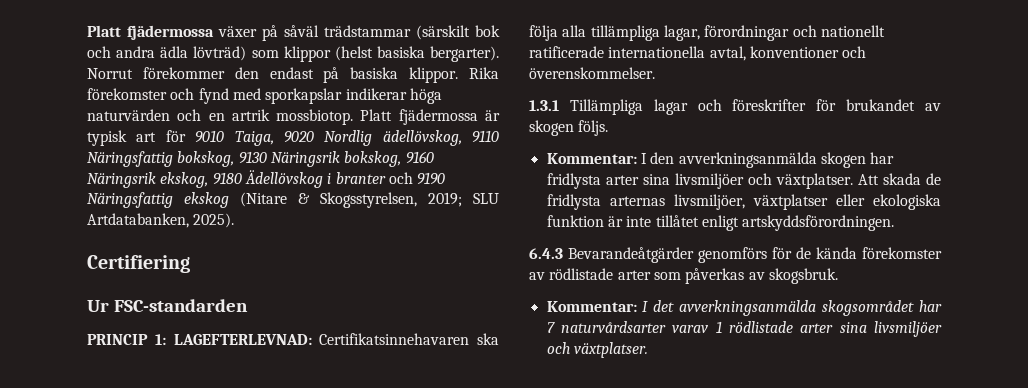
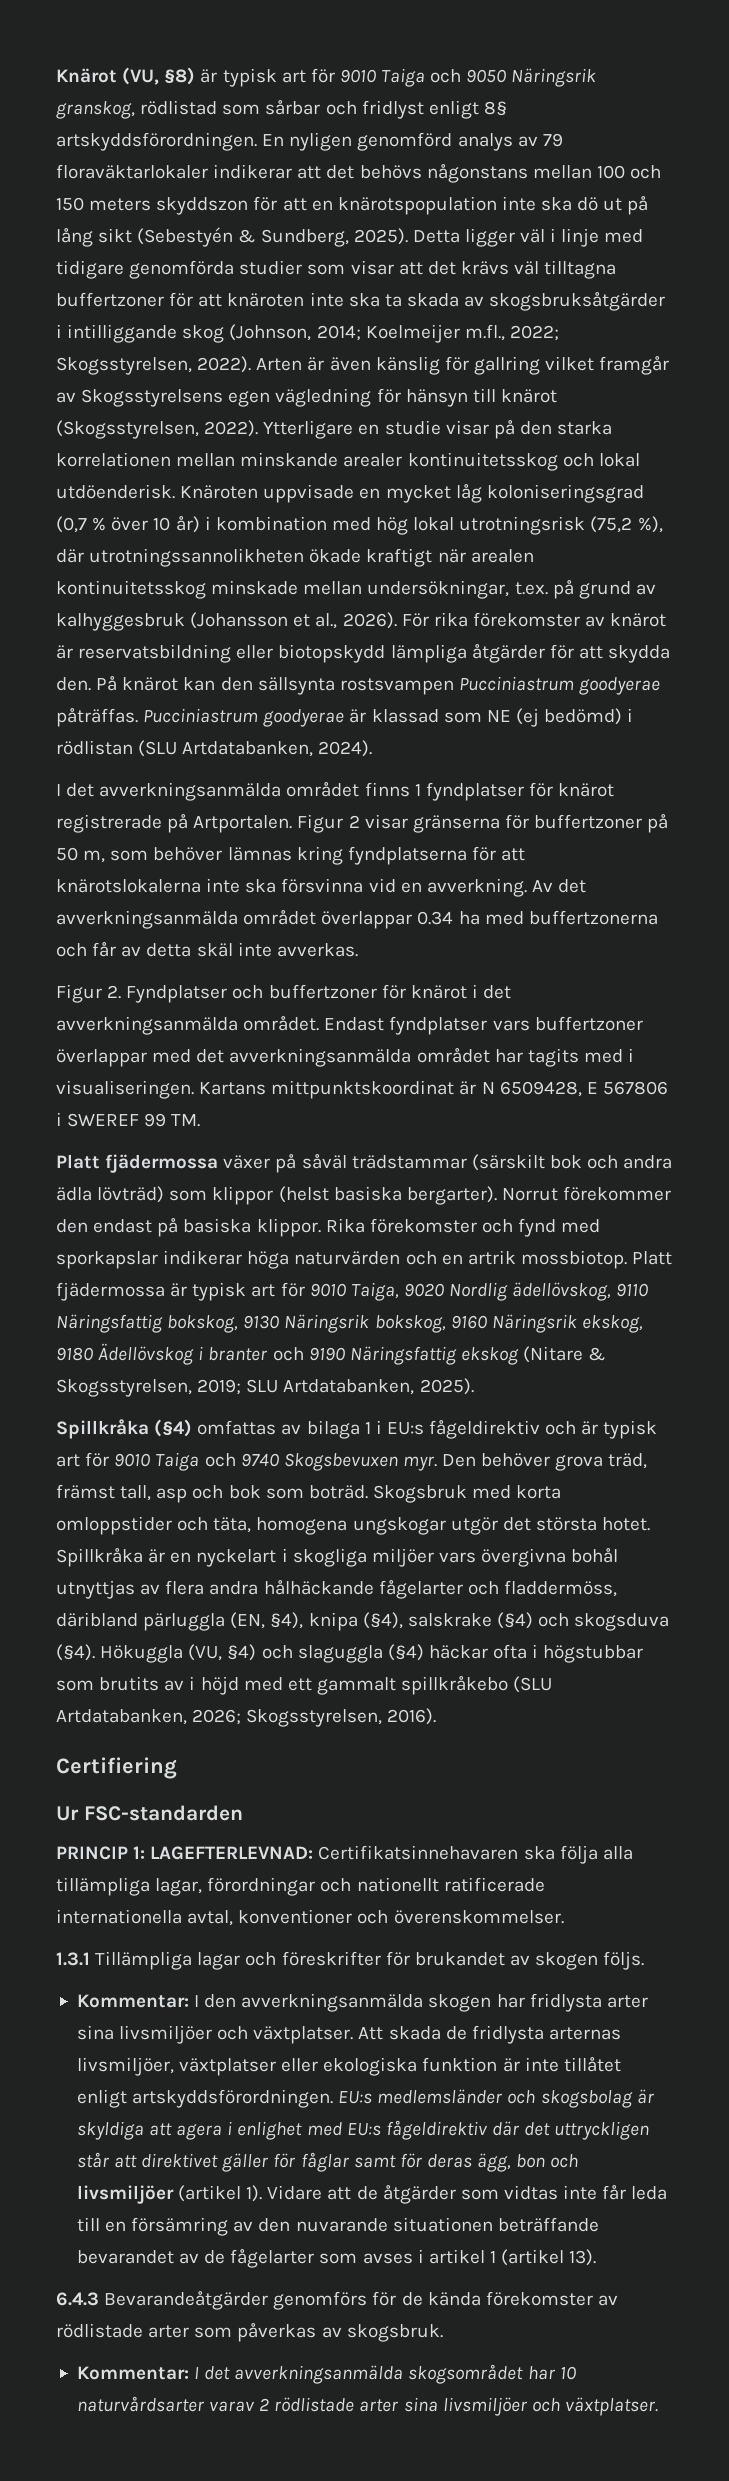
(87, 31) none -> [56,67,597,87] [56,100,507,119] [56,132,563,151] [56,164,662,183] [56,196,649,215] [56,227,644,247] [56,260,617,279] [56,292,666,311] [56,324,559,343] [56,356,670,375] [56,388,557,407] [56,420,613,439] [56,452,640,471] [56,484,644,503] [56,516,663,535] [56,548,534,567] [56,580,656,599] [56,612,667,631] [56,644,671,663] [56,676,661,695] [56,708,634,727] [56,740,373,757] [56,782,615,801] [56,814,669,833] [56,846,526,865] [56,878,587,897] [56,910,658,929] [56,942,358,957] [56,984,512,1003] [56,1016,643,1035] [56,1048,635,1067] [56,1080,668,1099] [56,1112,201,1127] Knärot (VU, §8) är typisk art för 9010 Taiga och 9050 Näringsrik granskog, rödlistad som sårbar och fridlyst enligt 8§ artskyddsförordningen. En nyligen genomförd analys av 79 floraväktarlokaler indikerar att det behövs någonstans mellan 100 och 150 meters skyddszon för att en knärotspopulation inte ska dö ut på lång sikt (Sebestyén & Sundberg, 2025). Detta ligger väl i linje med tidigare genomförda studier som visar att det krävs väl tilltagna buffertzoner för att knäroten inte ska ta skada av skogsbruksåtgärder i intilliggande skog (Johnson, 2014; Koelmeijer m.fl., 2022; Skogsstyrelsen, 2022). Arten är även känslig för gallring vilket framgår av Skogsstyrelsens egen vägledning för hänsyn till knärot (Skogsstyrelsen, 2022). Ytterligare en studie visar på den starka korrelationen mellan minskande arealer kontinuitetsskog och lokal utdöenderisk. Knäroten uppvisade en mycket låg koloniseringsgrad (0,7 % över 10 år) i kombination med hög lokal utrotningsrisk (75,2 %), där utrotningssannolikheten ökade kraftigt när arealen kontinuitetsskog minskade mellan undersökningar, t.ex. på grund av kalhyggesbruk (Johansson et al., 2026). För rika förekomster av knärot är reservatsbildning eller biotopskydd lämpliga åtgärder för att skydda den. På knärot kan den sällsynta rostsvampen Pucciniastrum goodyerae påträffas. Pucciniastrum goodyerae är klassad som NE (ej bedömd) i rödlistan (SLU Artdatabanken, 2024). // I det avverkningsanmälda området finns 1 fyndplatser för knärot registrerade på Artportalen. Figur 2 visar gränserna för buffertzoner på 50 m, som behöver lämnas kring fyndplatserna för att knärotslokalerna inte ska försvinna vid en avverkning. Av det avverkningsanmälda området överlappar 0.34 ha med buffertzonerna och får av detta skäl inte avverkas. // Figur 2. Fyndplatser och buffertzoner för knärot i det avverkningsanmälda området. Endast fyndplatser vars buffertzoner överlappar med det avverkningsanmälda området har tagits med i visualiseringen. Kartans mittpunktskoordinat är N 6509428, E 567806 i SWEREF 99 TM. //
(235, 220) none -> [56,1419,658,1439] [56,1452,648,1471] [56,1484,562,1503] [56,1516,651,1535] [56,1548,619,1567] [56,1580,617,1599] [56,1612,670,1631] [56,1644,644,1663] [56,1676,553,1695] [56,1708,437,1727] // Spillkråka (§4) omfattas av bilaga 1 i EU:s fågeldirektiv och är typisk art för 9010 Taiga och 9740 Skogsbevuxen myr. Den behöver grova träd, främst tall, asp och bok som boträd. Skogsbruk med korta omloppstider och täta, homogena ungskogar utgör det största hotet. Spillkråka är en nyckelart i skogliga miljöer vars övergivna bohål utnyttjas av flera andra hålhäckande fågelarter och fladdermöss, däribland pärluggla (EN, §4), knipa (§4), salskrake (§4) och skogsduva (§4). Hökuggla (VU, §4) och slaguggla (§4) häckar ofta i högstubbar som brutits av i höjd med ett gammalt spillkråkebo (SLU Artdatabanken, 2026; Skogsstyrelsen, 2016).
(895, 223) none -> [338,2089,655,2108] [76,2120,650,2140] [76,2152,579,2172] [76,2185,668,2204] [76,2217,599,2236] [76,2249,597,2268] EU:s medlemsländer och skogsbolag är skyldiga att agera i enlighet med EU:s fågeldirektiv där det uttryckligen står att direktivet gäller för fåglar samt för deras ägg, bon och livsmiljöer (artikel 1). Vidare att de åtgärder som vidtas inte får leda till en försämring av den nuvarande situationen beträffande bevarandet av de fågelarter som avses i artikel 1 (artikel 13).
[546,322,555,333] 7 -> [559,2366,577,2380] 10
[715,321,722,333] 1 -> [259,2398,270,2411] 2

